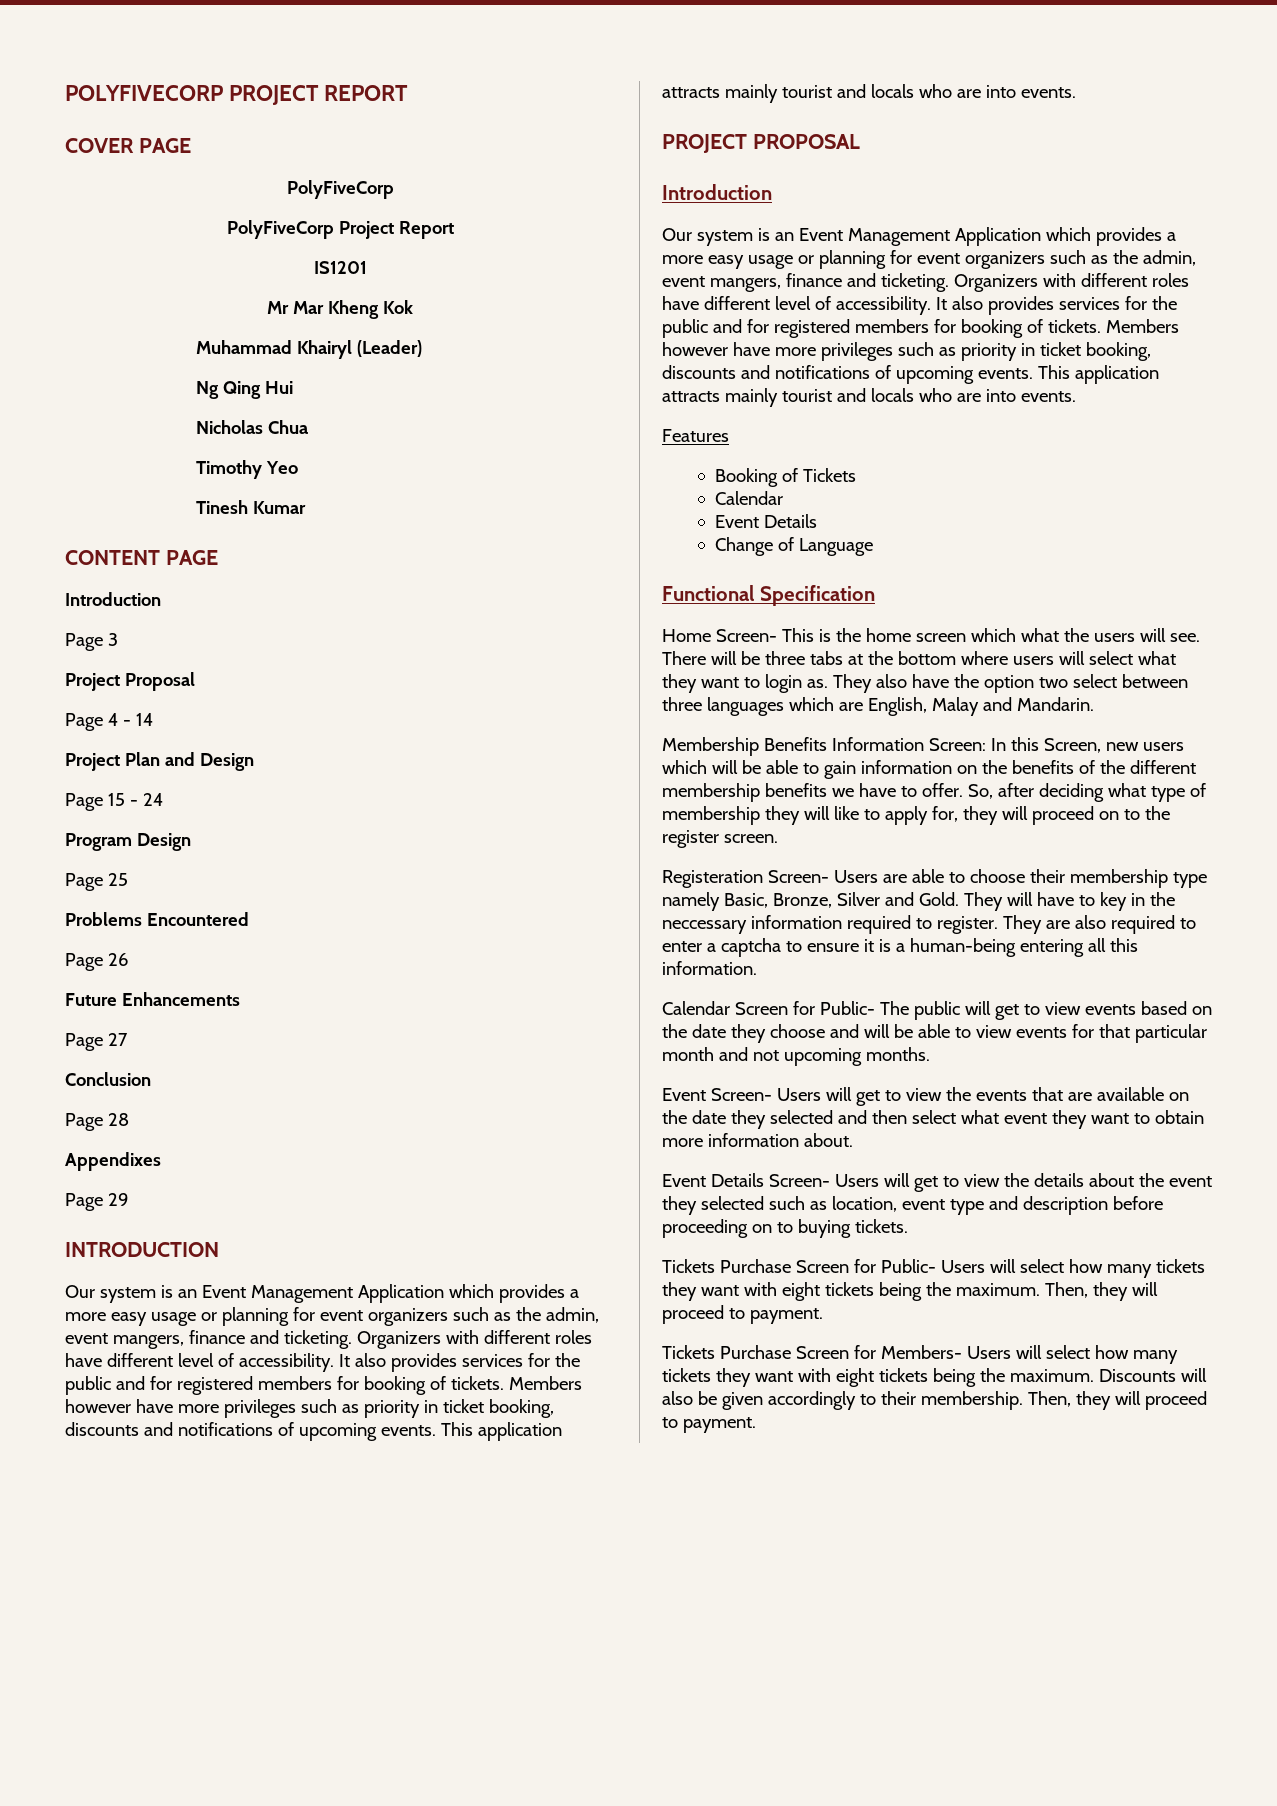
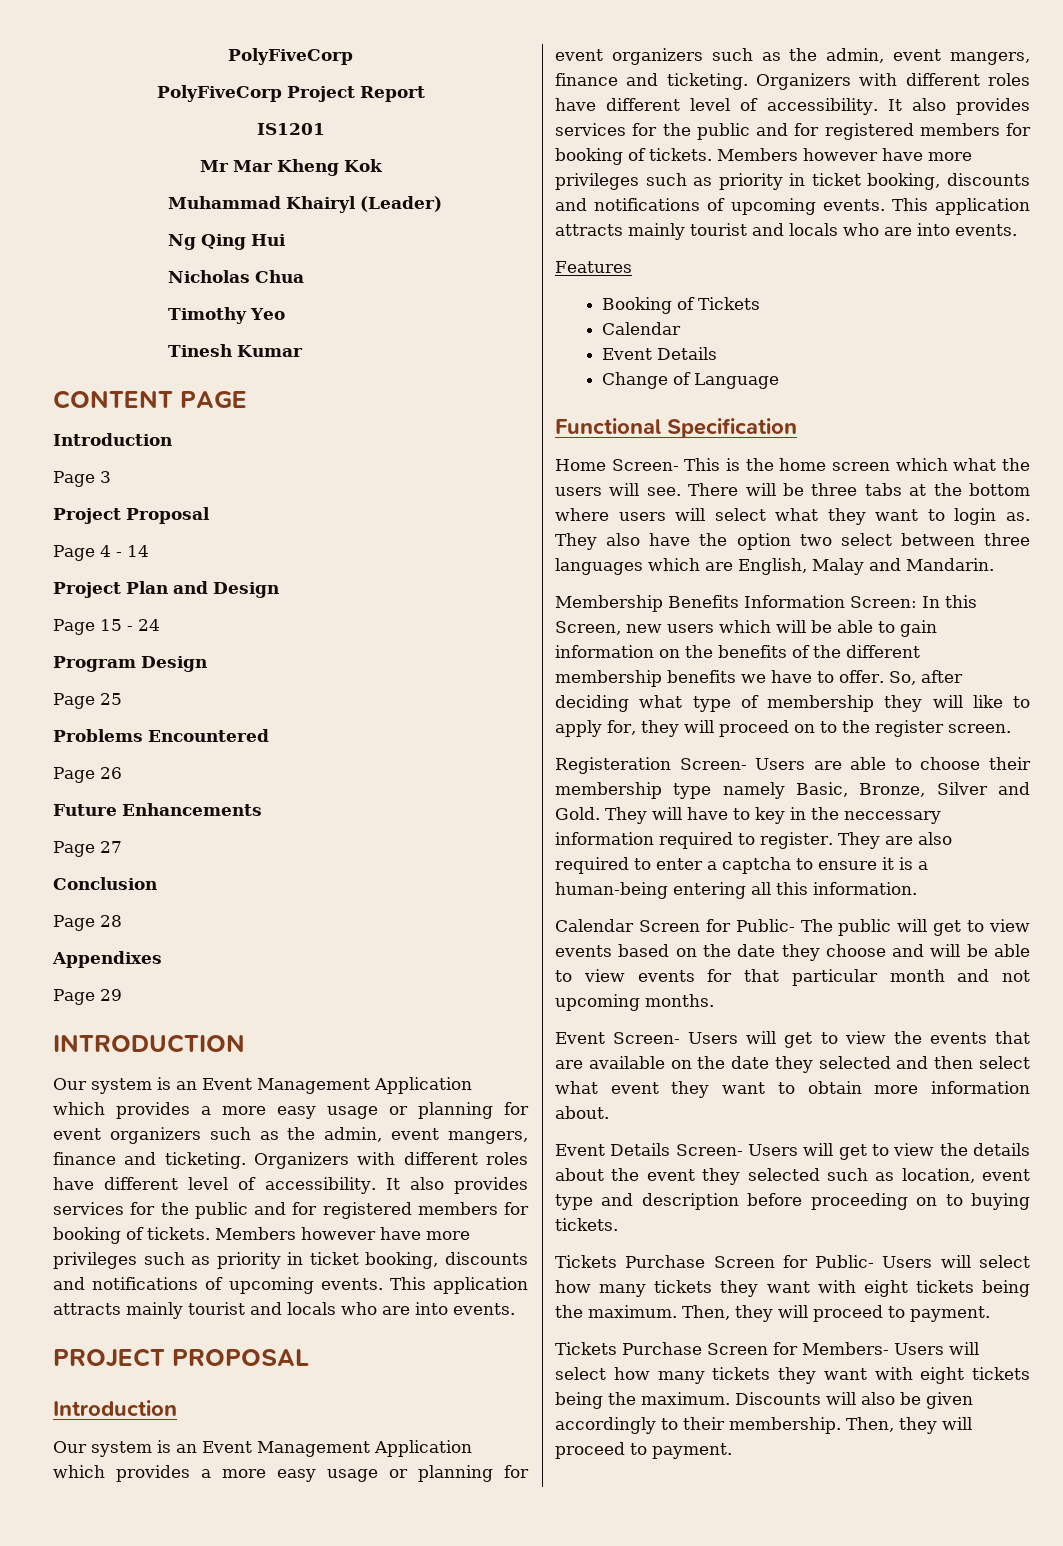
[65,85,409,105] [65,138,191,153] POLYFIVECORP PROJECT REPORT // COVER PAGE // -> (228, 56) none

